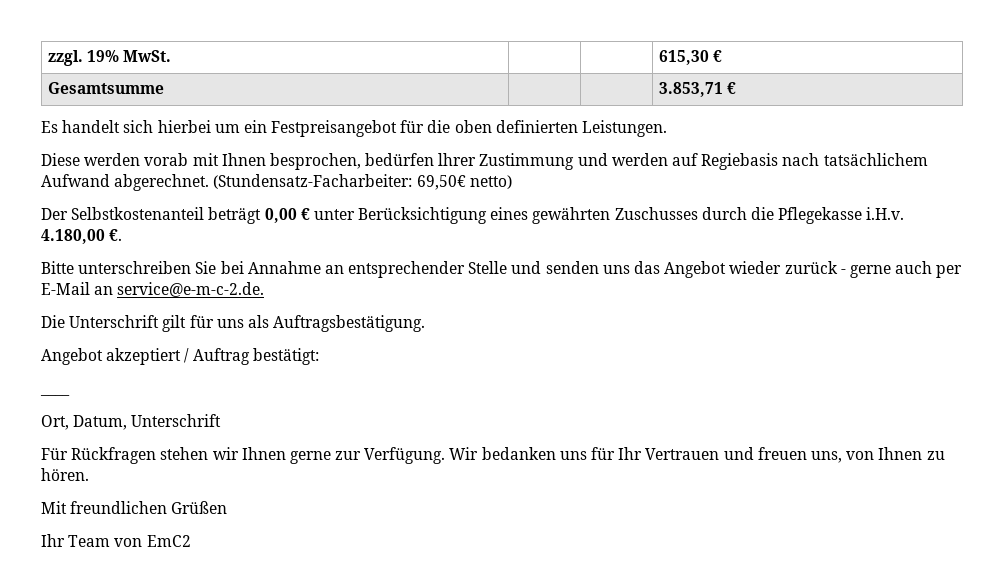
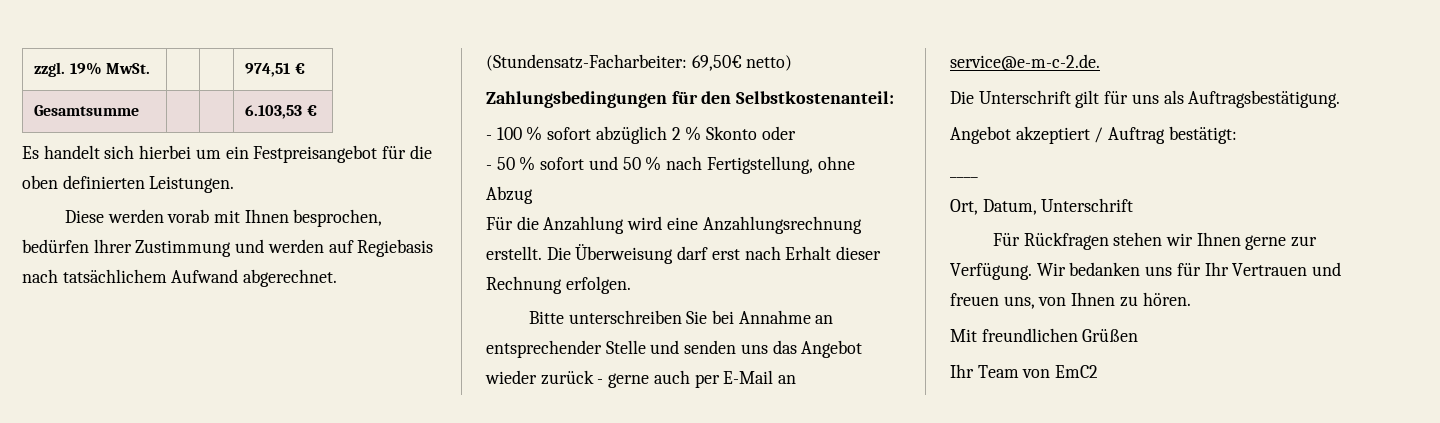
[658,50,709,65] 615,30 -> [245,63,291,77] 974,51
[658,82,723,97] 3.853,71 -> [245,105,303,119] 6.103,53
[41,207,905,224] [41,229,123,244] Der Selbstkostenanteil beträgt 0,00 € unter Berücksichtigung eines gewährten Zuschusses durch die Pflegekasse i.H.v. 4.180,00 €. -> [486,91,895,108] [486,126,796,144] [486,156,855,174] [486,186,533,204] [486,216,862,234] [486,244,882,264] [486,276,631,294] Zahlungsbedingungen für den Selbstkostenanteil: // - 100 % sofort abzüglich 2 % Skonto oder // - 50 % sofort und 50 % nach Fertigstellung, ohne Abzug // Für die Anzahlung wird eine Anzahlungsrechnung erstellt. Die Überweisung darf erst nach Erhalt dieser Rechnung erfolgen.

